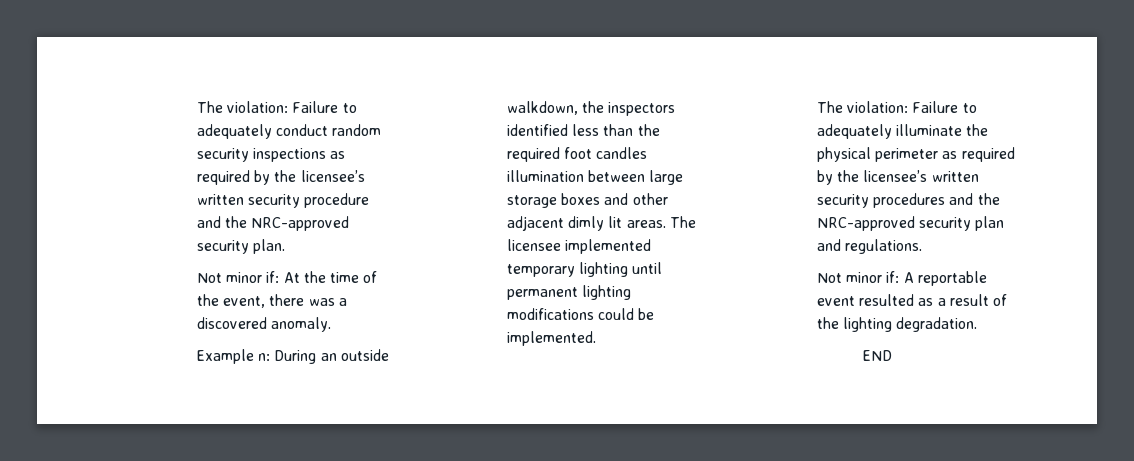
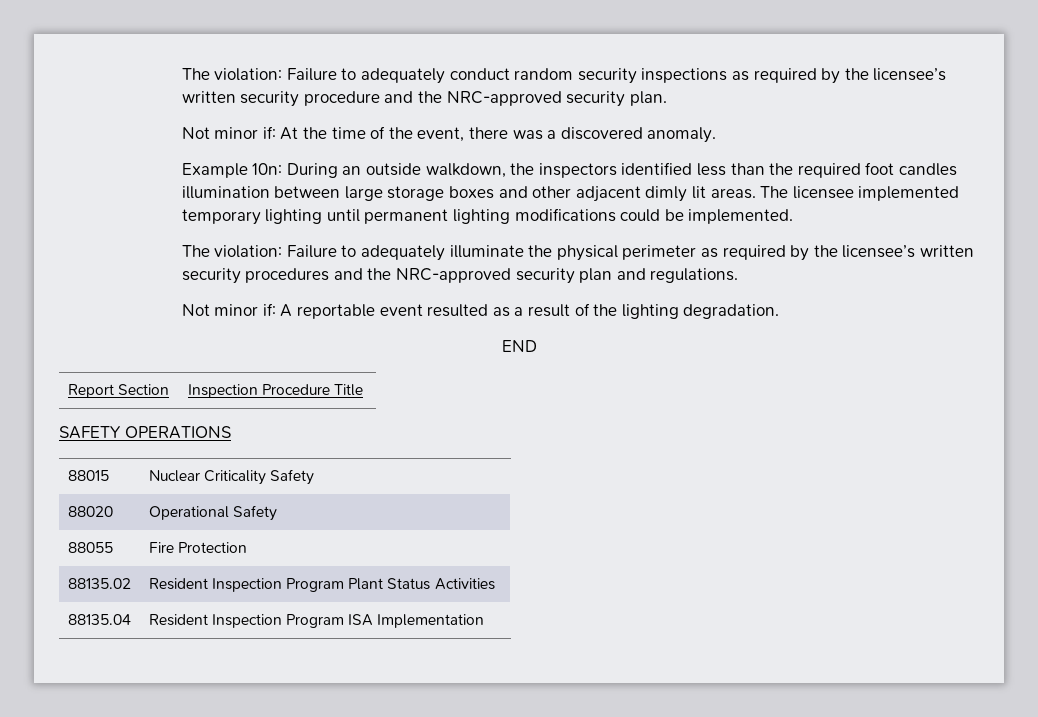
[258,353,271,361] n: -> [252,163,283,175] 10n:
(892, 355) none -> [67,384,169,398] [187,384,364,398] [59,426,231,439] [67,470,109,481] [148,469,315,485] [67,506,113,517] [148,505,277,521] [67,542,113,553] [148,542,247,553] [67,578,131,589] [148,578,495,592] [67,614,131,625] [148,614,485,628] // Report Section | Inspection Procedure Title // SAFETY OPERATIONS // 88015 | Nuclear Criticality Safety // 88020 | Operational Safety // 88055 | Fire Protection // 88135.02 | Resident Inspection Program Plant Status Activities // 88135.04 | Resident Inspection Program ISA Implementation

